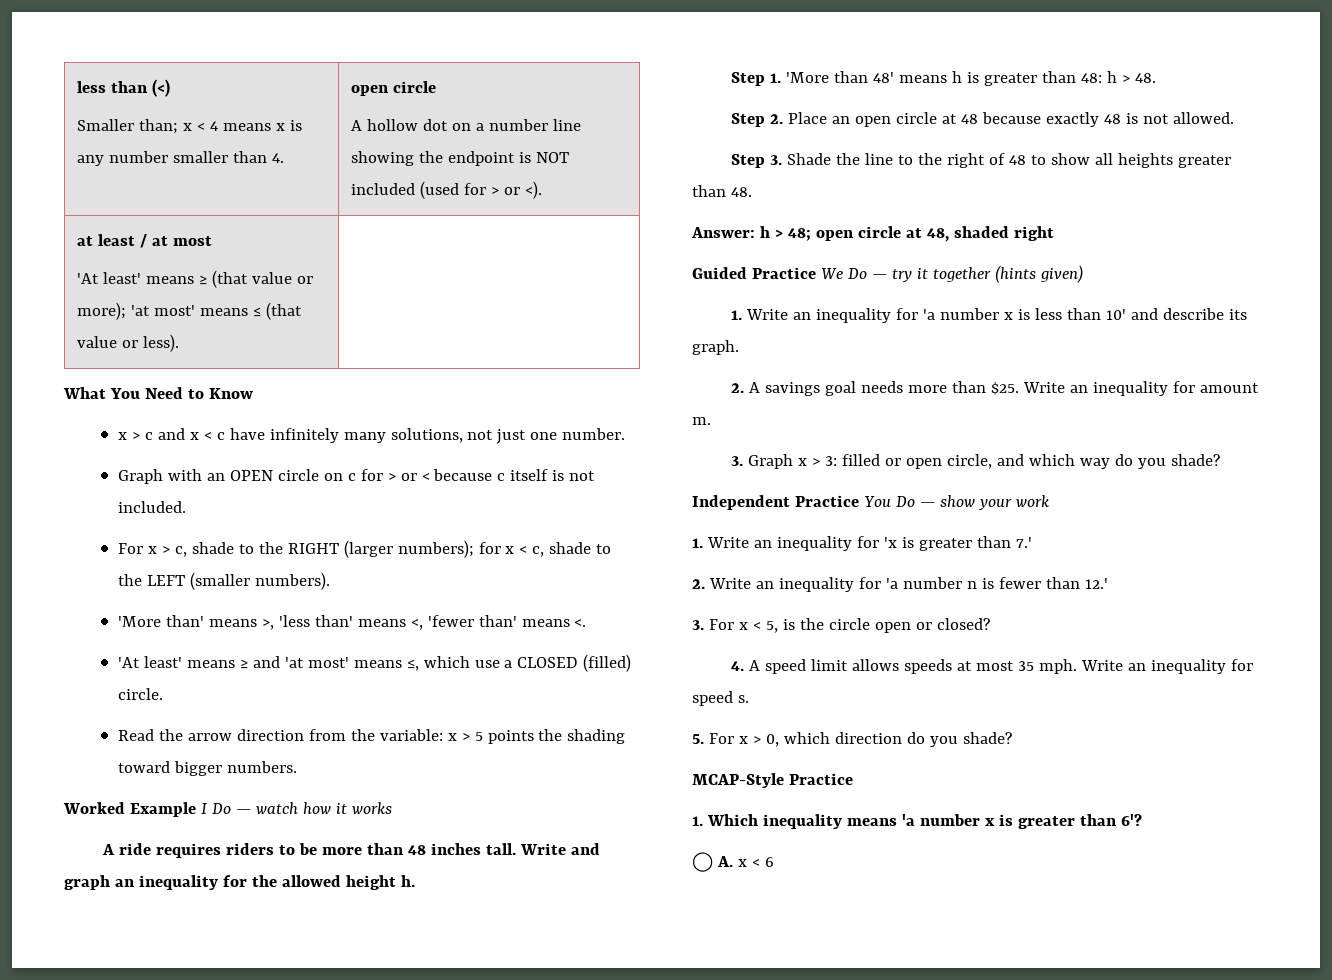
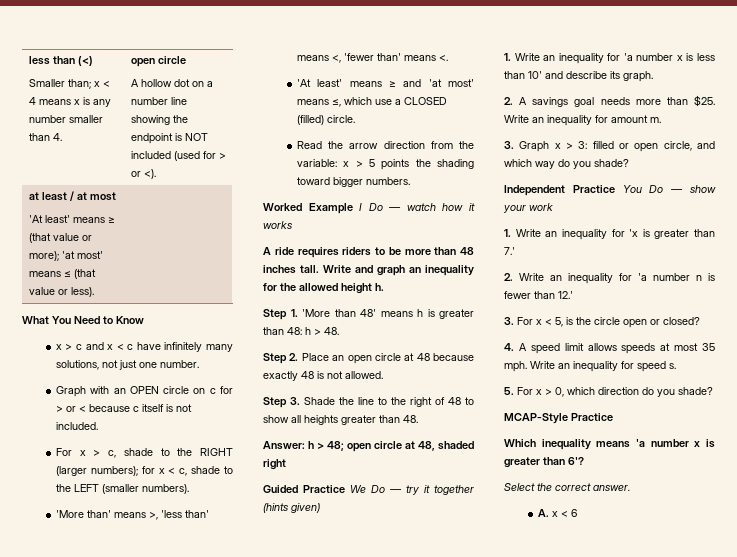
[692,816,703,826] 1. -> (613, 417) none
[692,852,713,872] ◯ -> [504,483,630,491] Select the correct answer. //

